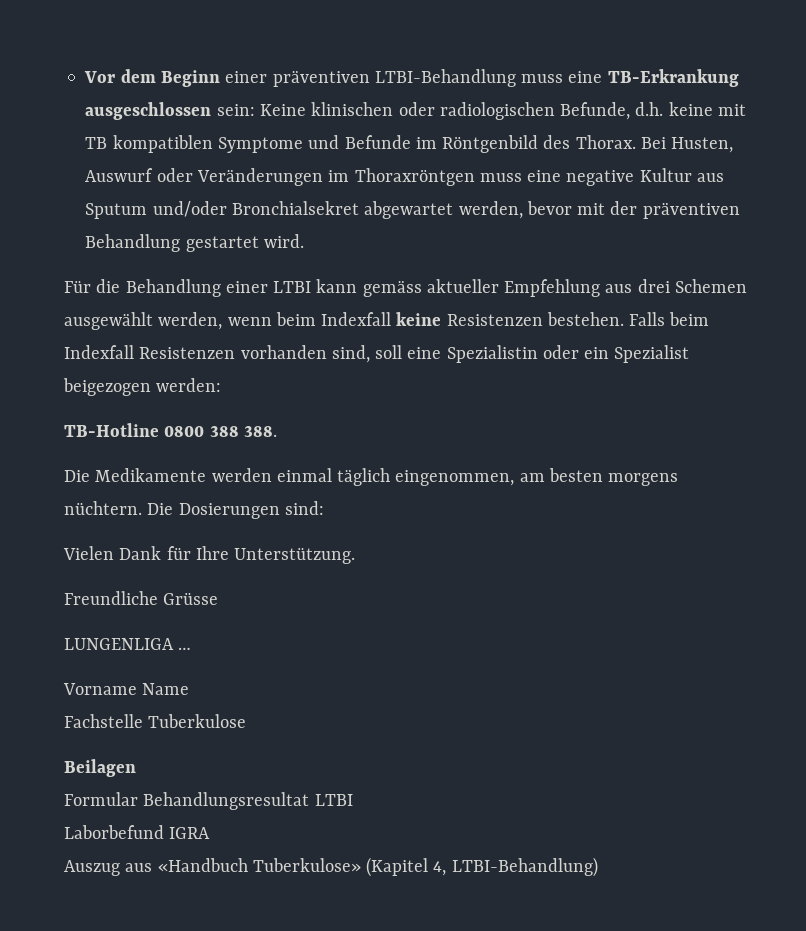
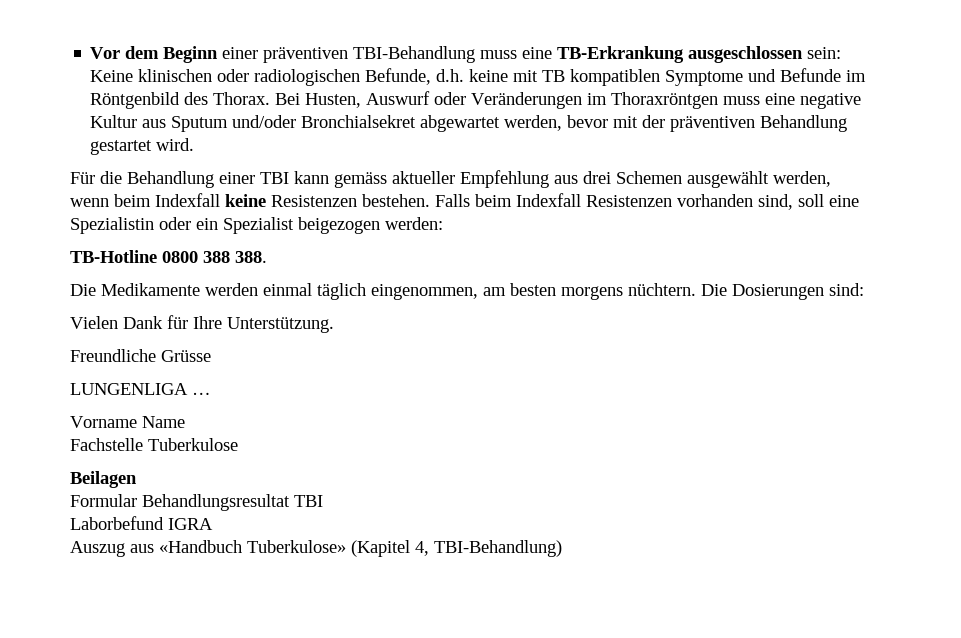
[374,69,516,87] LTBI-Behandlung -> [353,46,476,63] TBI-Behandlung
[273,281,312,293] LTBI -> [260,172,289,184] TBI
[314,794,353,806] LTBI -> [294,495,323,507] TBI
[451,857,598,877] LTBI-Behandlung) -> [434,540,562,557] TBI-Behandlung)

